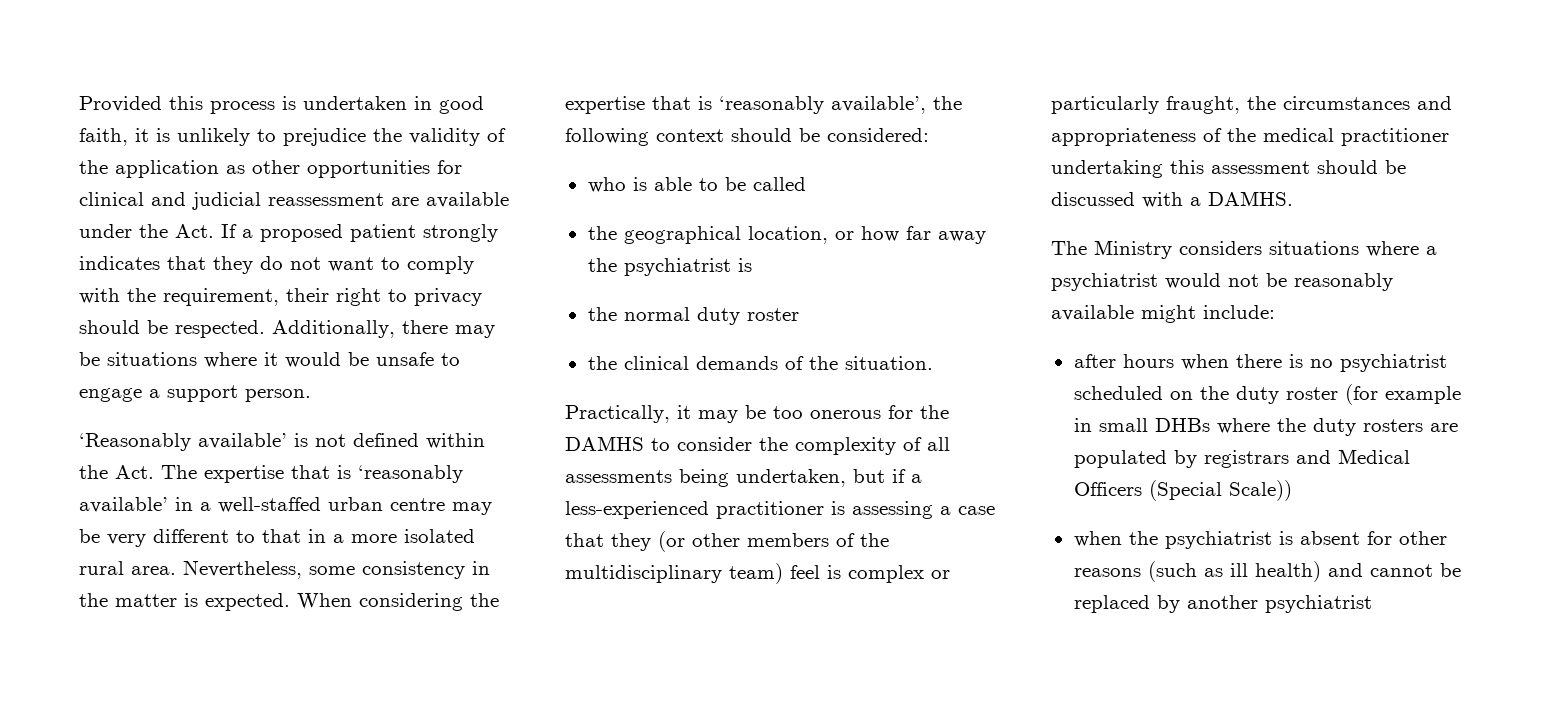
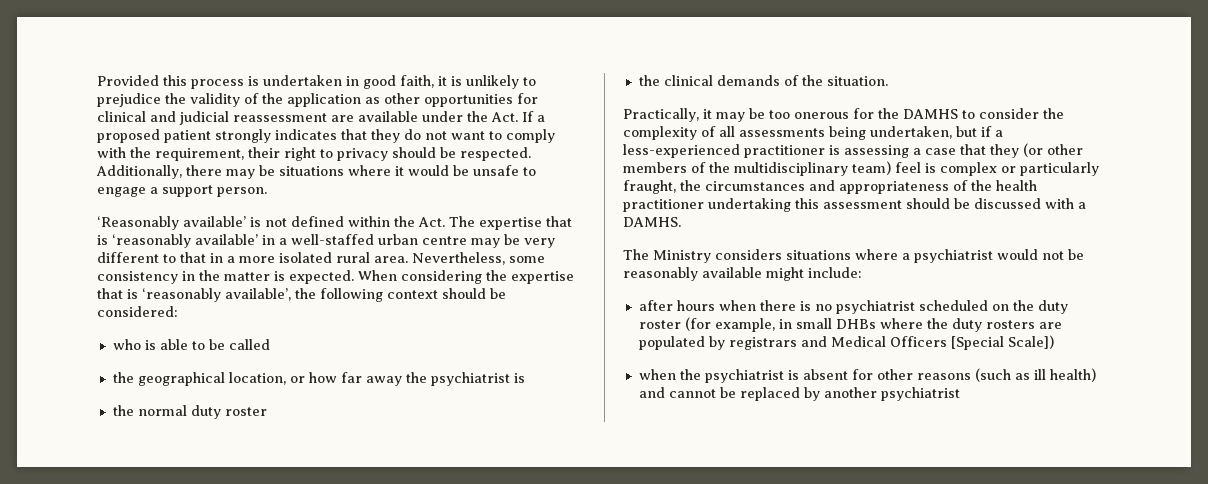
[1263,128,1334,142] medical -> [996,180,1037,191] health
[1384,386,1461,404] example -> [714,318,775,332] example,
[1148,480,1292,501] (Special Scale)) -> [950,335,1054,350] [Special Scale])

